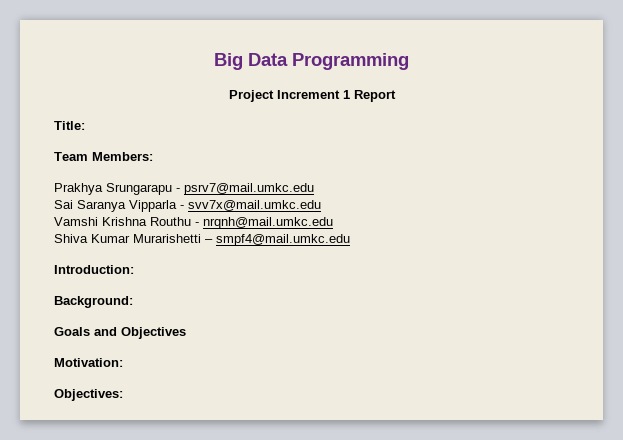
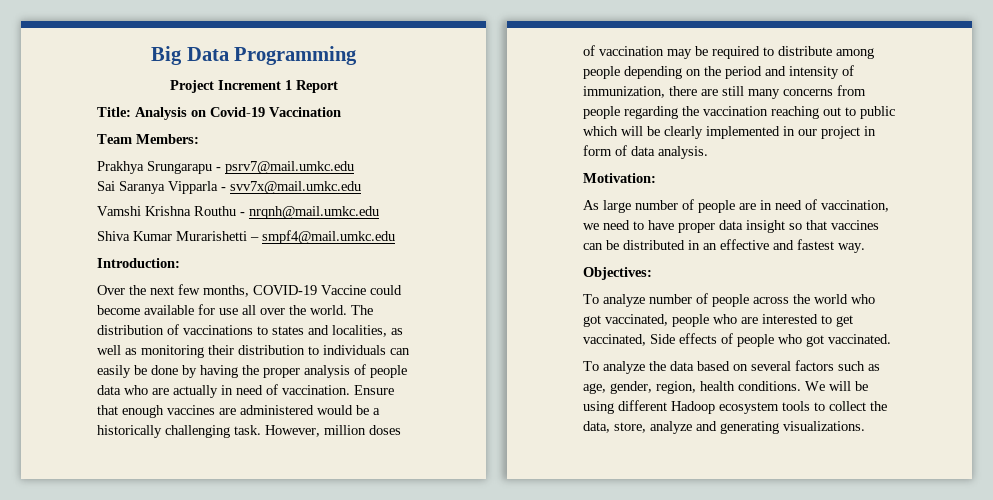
(85, 125) none -> [135,107,341,120] Analysis on Covid-19 Vaccination
[54,296,133,308] [54,327,186,339] [54,358,123,367] [54,389,123,401] Background: // Goals and Objectives // Motivation: // Objectives: -> [97,284,402,297] [97,304,373,315] [97,324,403,337] [97,345,410,358] [97,364,407,378] [97,384,394,398] [97,405,380,418] [97,425,401,438] [583,45,874,59] [583,65,854,79] [583,85,866,99] [583,106,895,119] [583,126,876,139] [583,145,708,159] [583,173,656,183] [583,199,889,213] [583,220,879,233] [583,239,865,253] [583,267,652,280] [583,293,875,307] [583,314,853,327] [583,333,891,347] [583,360,880,374] [583,381,868,394] [583,400,887,414] [583,421,865,434] Over the next few months, COVID-19 Vaccine could become available for use all over the world. The distribution of vaccinations to states and localities, as well as monitoring their distribution to individuals can easily be done by having the proper analysis of people data who are actually in need of vaccination. Ensure that enough vaccines are administered would be a historically challenging task. However, million doses of vaccination may be required to distribute among people depending on the period and intensity of immunization, there are still many concerns from people regarding the vaccination reaching out to public which will be clearly implemented in our project in form of data analysis. // Motivation: // As large number of people are in need of vaccination, we need to have proper data insight so that vaccines can be distributed in an effective and fastest way. // Objectives: // To analyze number of people across the world who got vaccinated, people who are interested to get vaccinated, Side effects of people who got vaccinated. // To analyze the data based on several factors such as age, gender, region, health conditions. We will be using different Hadoop ecosystem tools to collect the data, store, analyze and generating visualizations.

